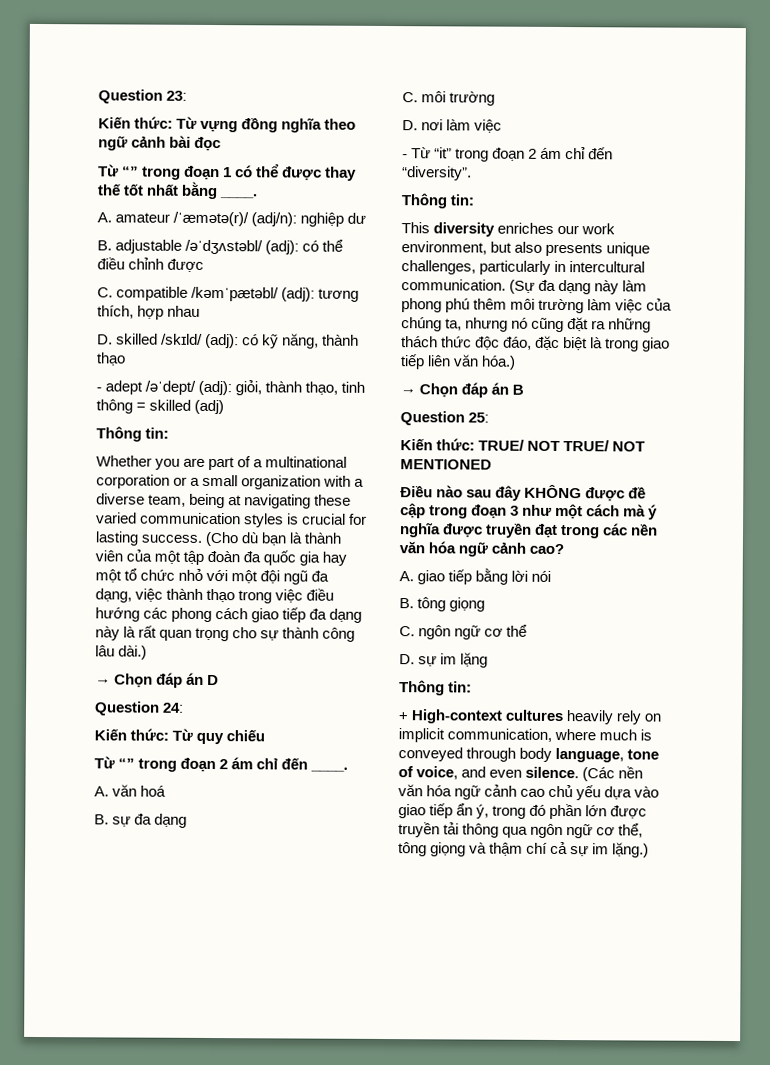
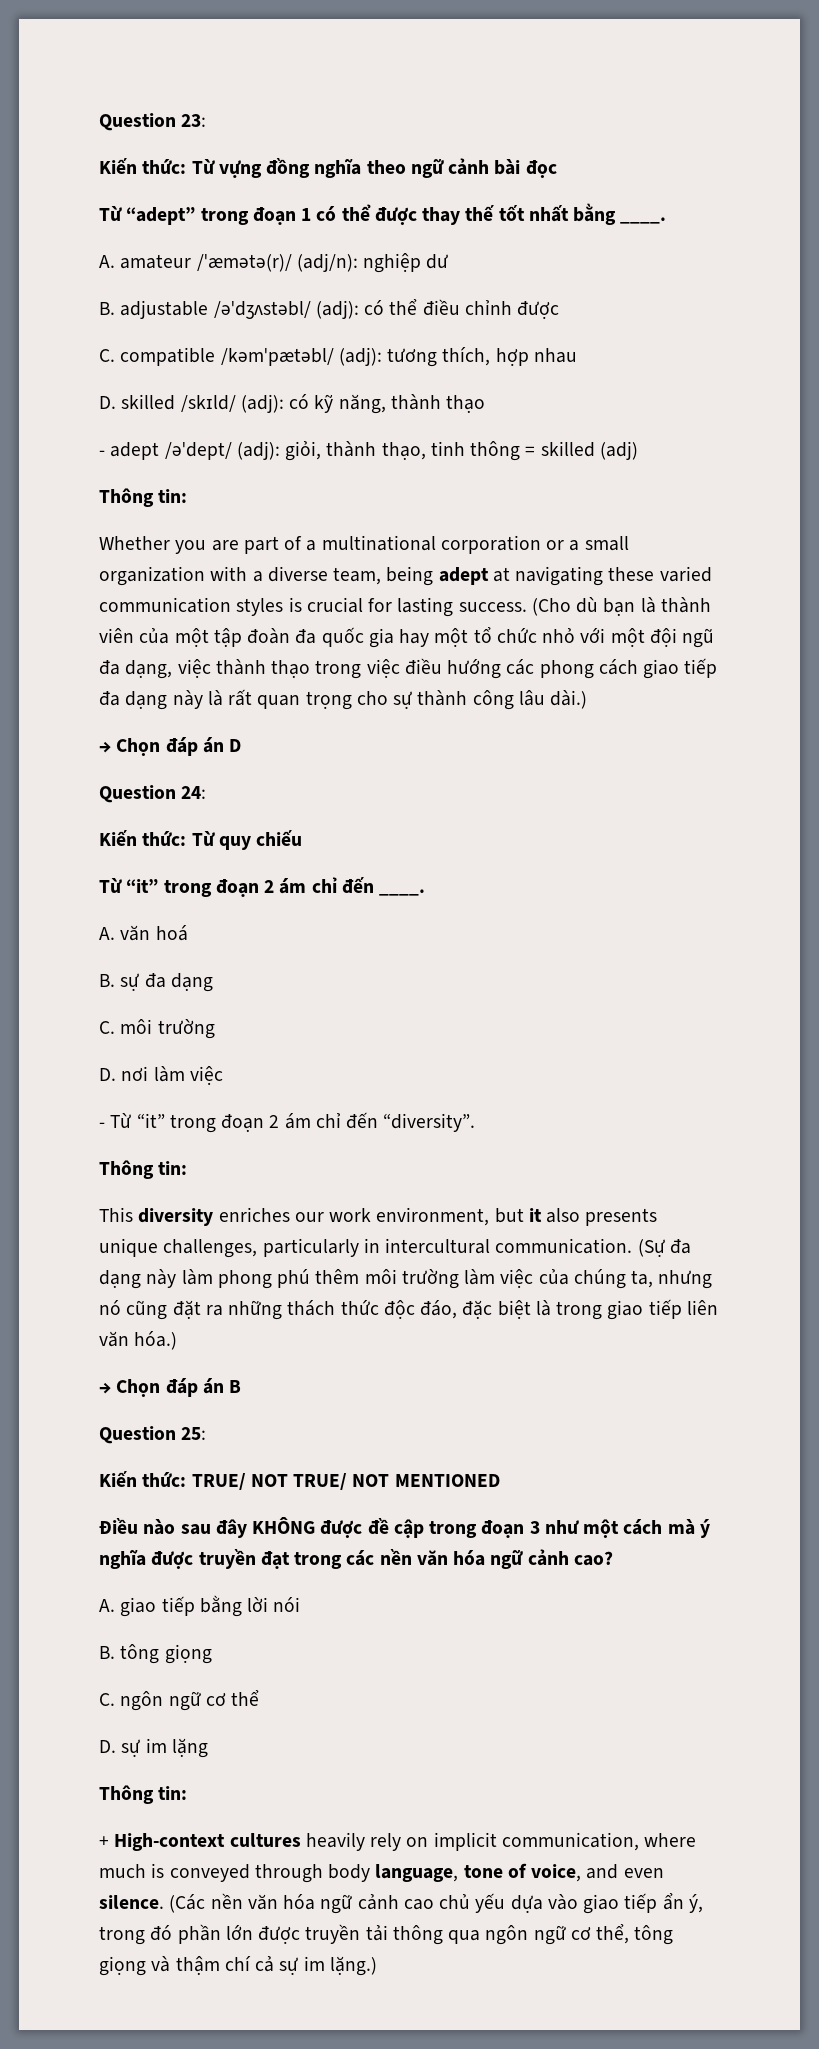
[122,166,140,177] “” -> [126,207,196,225] “adept”
(226, 501) none -> [438,567,489,585] adept
[118,758,136,769] “” -> [126,879,159,893] “it”
(513, 247) none -> [528,1208,542,1222] it

